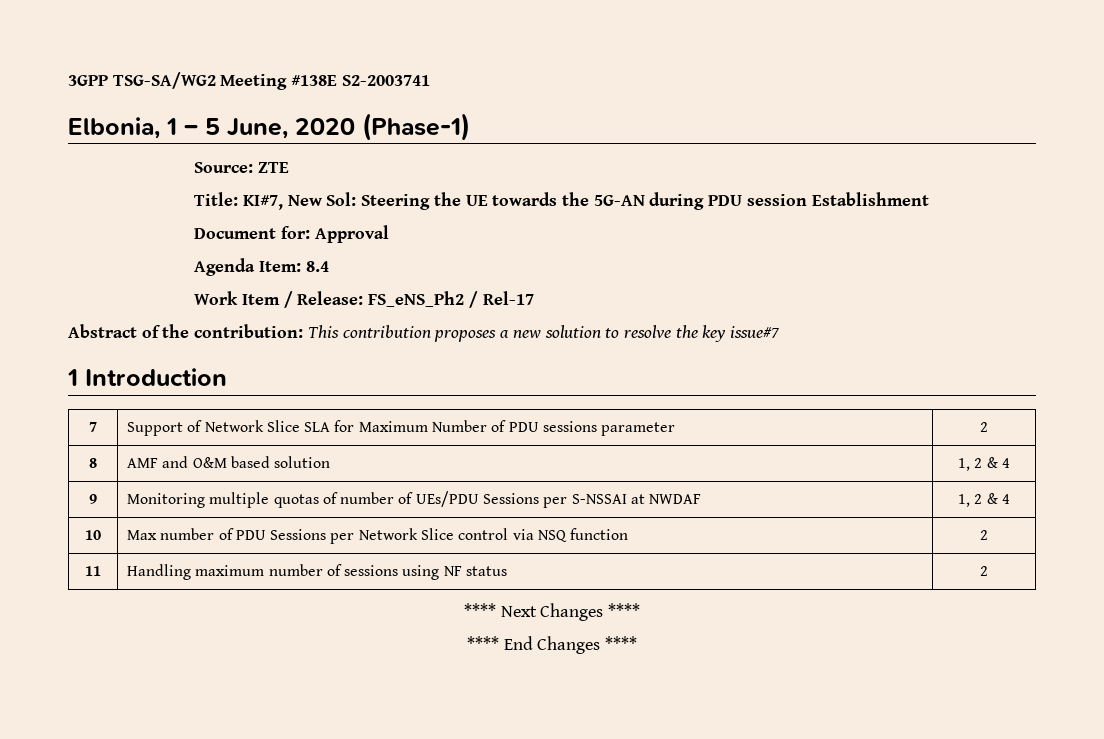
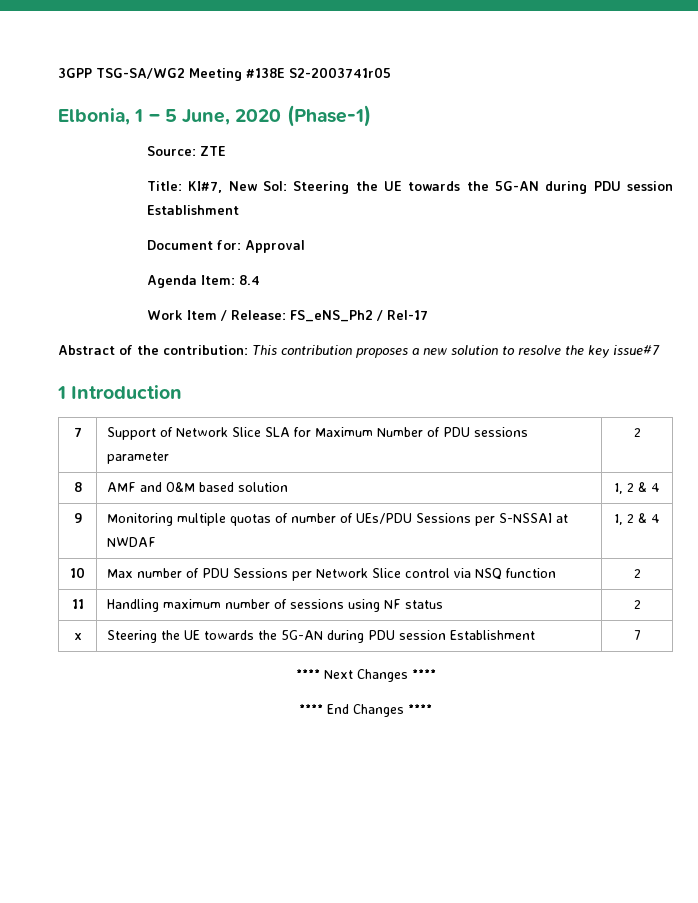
[341,75,430,86] S2-2003741 -> [289,67,391,78] S2-2003741r05
(988, 571) none -> [73,633,82,640] [107,630,536,643] [633,630,641,640] // x | Steering the UE towards the 5G-AN during PDU session Establishment | 7

